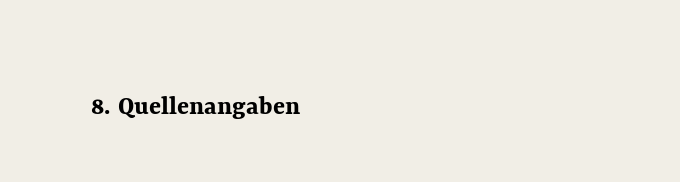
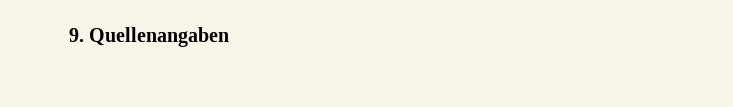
[91,99,110,114] 8. -> [69,28,84,42] 9.

